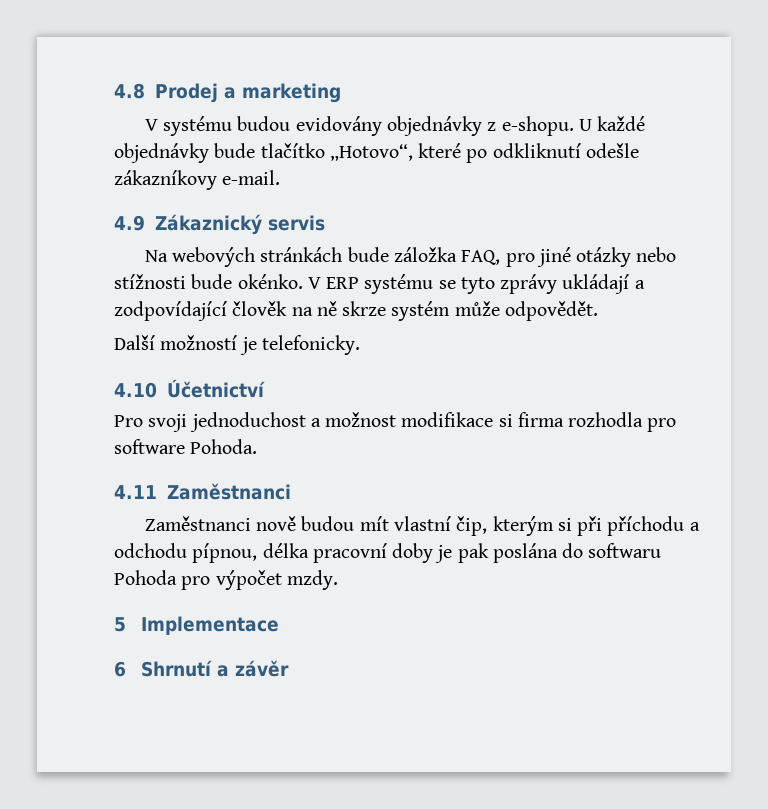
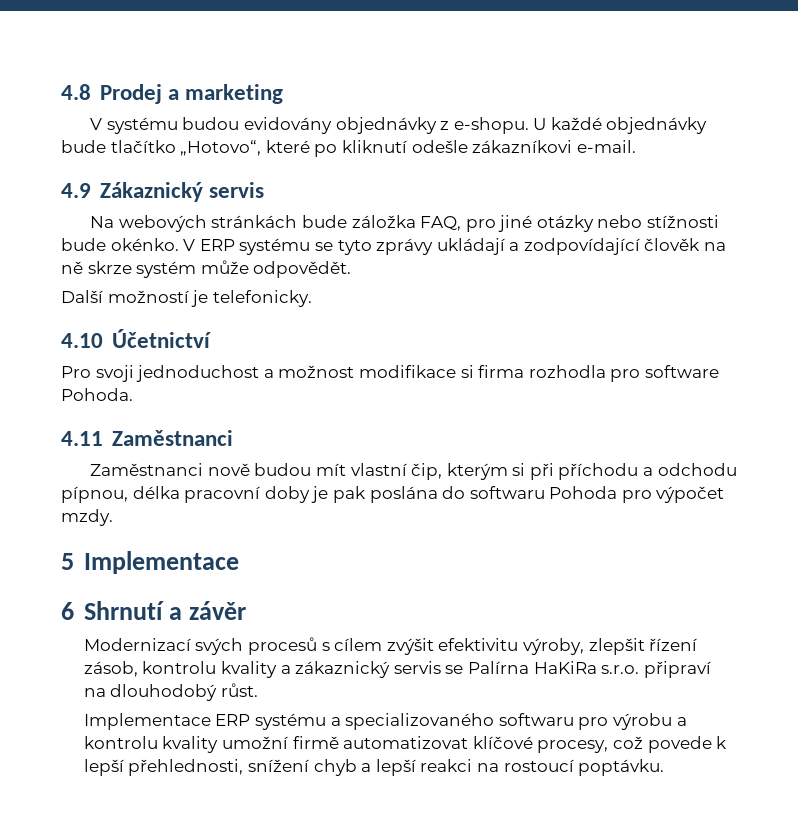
[492,143,639,158] [114,170,217,190] odkliknutí odešle zákazníkovy -> [341,140,573,153] kliknutí odešle zákazníkovi
(289, 668) none -> [83,637,699,655] [83,661,712,678] [83,683,259,701] [83,713,687,730] [83,736,728,753] [83,759,665,776] // Modernizací svých procesů s cílem zvýšit efektivitu výroby, zlepšit řízení zásob, kontrolu kvality a zákaznický servis se Palírna HaKiRa s.r.o. připraví na dlouhodobý růst. // Implementace ERP systému a specializovaného softwaru pro výrobu a kontrolu kvality umožní firmě automatizovat klíčové procesy, což povede k lepší přehlednosti, snížení chyb a lepší reakci na rostoucí poptávku.

